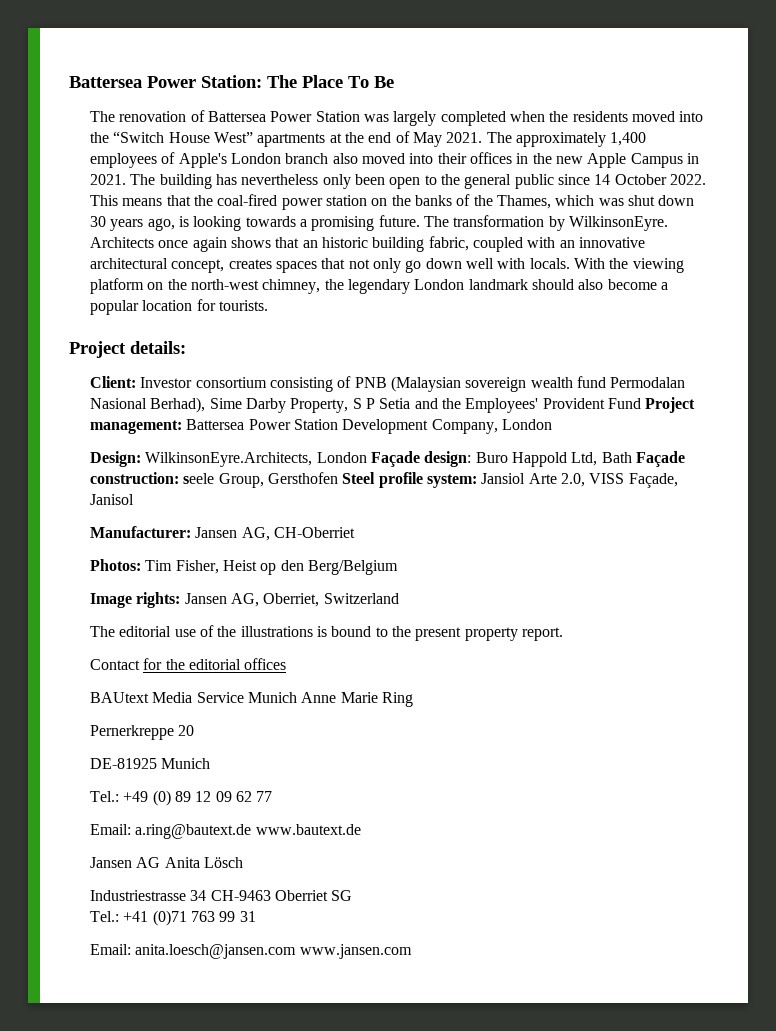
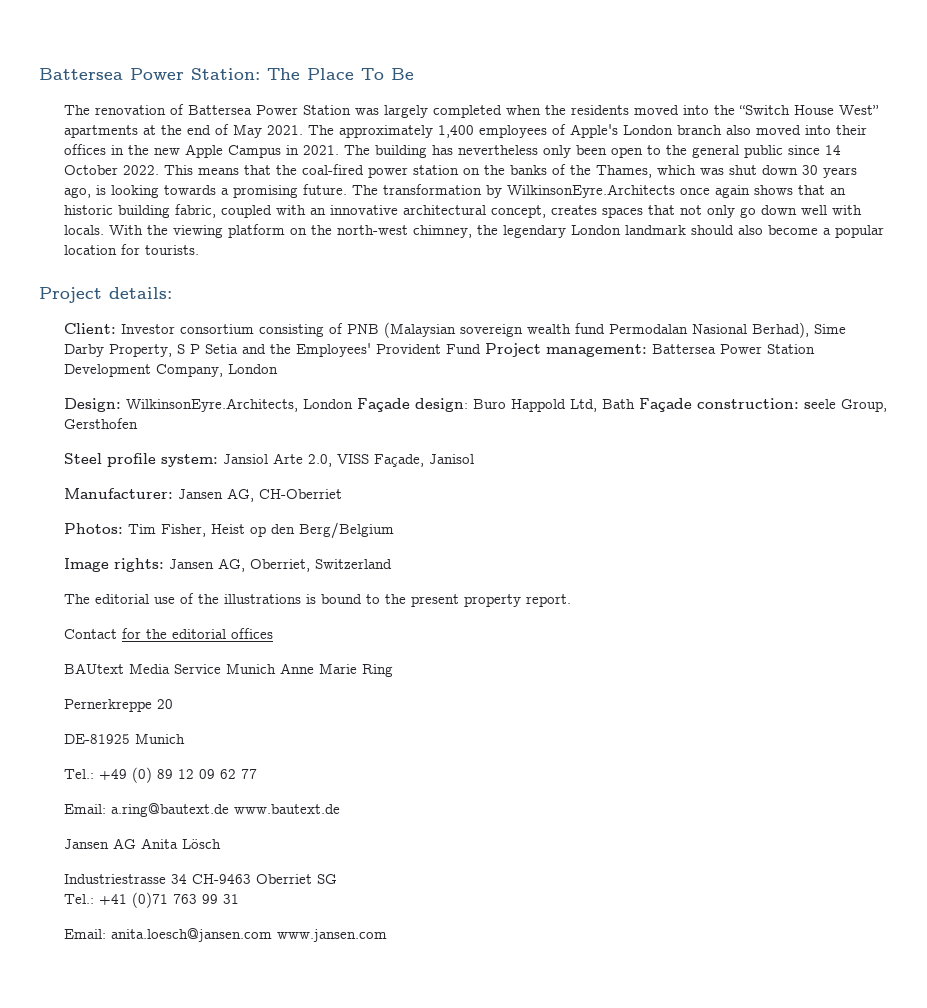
[568,216,668,231] [90,237,155,248] WilkinsonEyre. Architects -> [506,184,675,198] WilkinsonEyre.Architects
(339, 478) none -> (138, 423) //

